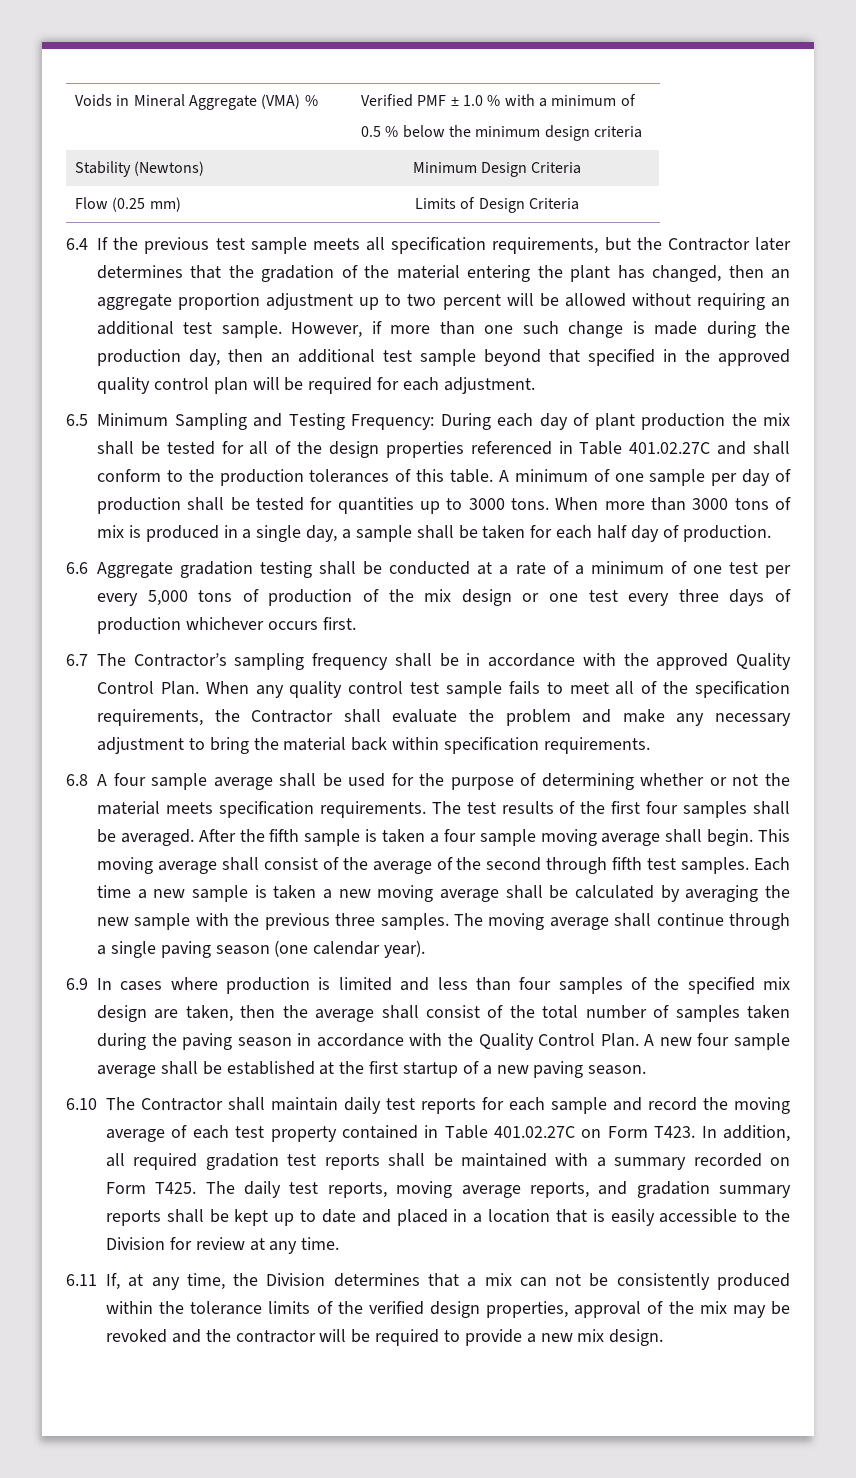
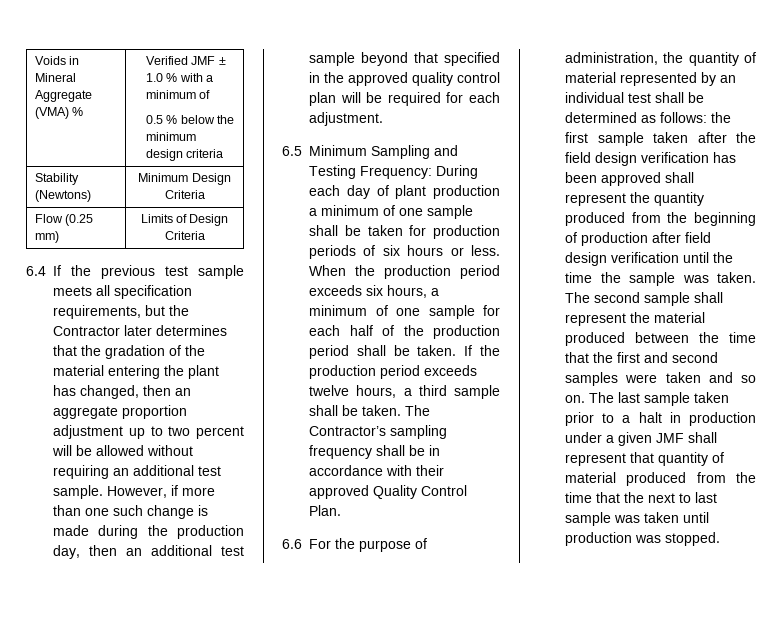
[417,95,447,106] PMF -> [191,56,216,65] JMF
[731,413,790,426] [97,441,790,458] [97,469,792,486] [97,497,792,514] [97,525,771,542] [66,561,792,578] [97,589,792,606] [97,617,356,634] [66,654,88,666] the mix shall be tested for all of the design properties referenced in Table 401.02.27C and shall conform to the production tolerances of this table. A minimum of one sample per day of production shall be tested for quantities up to 3000 tons. When more than 3000 tons of mix is produced in a single day, a sample shall be taken for each half day of production. // 6.6 Aggregate gradation testing shall be conducted at a rate of a minimum of one test per every 5,000 tons of production of the mix design or one test every three days of production whichever occurs first. // 6.7 -> [309,205,473,219] [309,225,500,239] [309,245,500,259] [309,265,500,279] [309,285,439,298] [309,305,500,319] [309,325,500,339] [309,345,500,359] [309,365,477,379] [309,385,500,399] [309,405,401,416] a minimum of one sample shall be taken for production periods of six hours or less. When the production period exceeds six hours, a minimum of one sample for each half of the production period shall be taken. If the production period exceeds twelve hours, a third sample shall be taken.
[623,653,649,666] the -> [416,465,444,476] their
[205,681,790,698] [97,709,792,726] [97,737,650,754] [66,773,790,790] [97,801,790,818] [97,829,791,846] [97,857,791,874] [97,885,790,902] [97,913,791,930] [97,940,426,958] [66,977,790,994] [97,1005,791,1022] [97,1033,790,1050] [97,1061,647,1078] [66,1097,790,1114] [106,1125,790,1142] [106,1153,790,1170] [106,1181,792,1198] [106,1209,791,1226] [106,1237,340,1254] [66,1273,791,1290] [106,1301,790,1318] [106,1329,664,1346] When any quality control test sample fails to meet all of the specification requirements, the Contractor shall evaluate the problem and make any necessary adjustment to bring the material back within specification requirements. // 6.8 A four sample average shall be used for the purpose of determining whether or not the material meets specification requirements. The test results of the first four samples shall be averaged. After the fifth sample is taken a four sample moving average shall begin. This moving average shall consist of the average of the second through fifth test samples. Each time a new sample is taken a new moving average shall be calculated by averaging the new sample with the previous three samples. The moving average shall continue through a single paving season (one calendar year). // 6.9 In cases where production is limited and less than four samples of the specified mix design are taken, then the average shall consist of the total number of samples taken during the paving season in accordance with the Quality Control Plan. A new four sample average shall be established at the first startup of a new paving season. // 6.10 The Contractor shall maintain daily test reports for each sample and record the moving average of each test property contained in Table 401.02.27C on Form T423. In addition, all required gradation test reports shall be maintained with a summary recorded on Form T425. The daily test reports, moving average reports, and gradation summary reports shall be kept up to date and placed in a location that is easily accessible to the Division for review at any time. // 6.11 If, at any time, the Division determines that a mix can not be consistently produced within the tolerance limits of the verified design properties, approval of the mix may be revoked and the contractor will be required to provide a new mix design. -> [282,538,427,552] [565,52,756,66] [565,72,736,86] [565,92,704,103] [565,112,731,123] [565,132,756,146] [565,152,736,166] [565,172,694,186] [565,192,704,206] [565,212,756,226] [565,232,711,246] [565,252,733,266] [565,272,756,286] [565,292,723,306] [565,312,705,326] [565,332,756,346] [565,352,718,363] [565,372,756,386] [565,392,729,406] [565,412,756,426] [565,432,717,446] [565,452,724,466] [565,472,756,486] [565,492,717,503] [565,512,709,526] [565,532,720,546] // 6.6 For the purpose of administration, the quantity of material represented by an individual test shall be determined as follows: the first sample taken after the field design verification has been approved shall represent the quantity produced from the beginning of production after field design verification until the time the sample was taken. The second sample shall represent the material produced between the time that the first and second samples were taken and so on. The last sample taken prior to a halt in production under a given JMF shall represent that quantity of material produced from the time that the next to last sample was taken until production was stopped.

